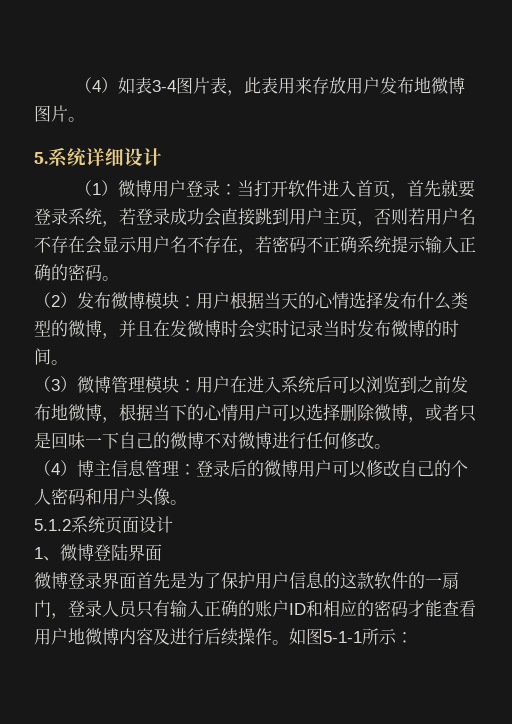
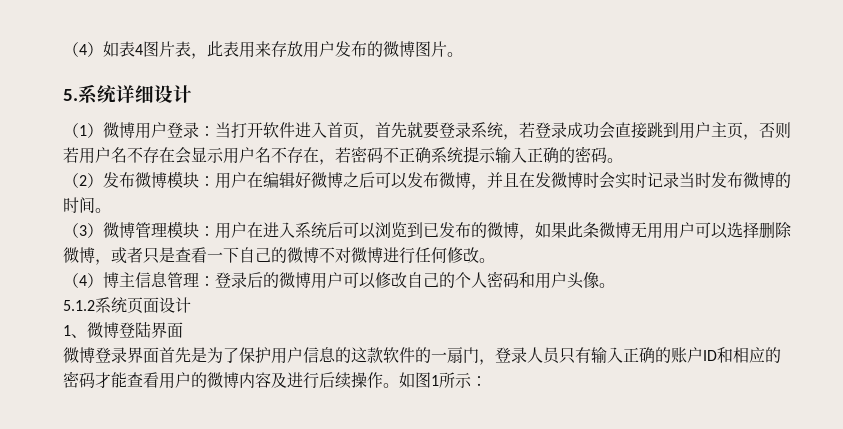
[152,80,177,92] 3-4 -> [135,44,143,55] 4
[414,77,432,94] 地 -> [367,41,383,57] 的
[230,291,468,310] [34,320,68,337] 根据当天的心情选择发布什么类型的 -> [247,172,439,189] 在编辑好微博之后可以发布
[417,376,468,393] [34,404,238,423] 之前发布地微博，根据当下的心情 -> [423,222,663,240] 已发布的微博，如果此条微博无用
[51,432,85,449] 回味 -> [175,247,207,263] 查看
[68,628,85,645] 地 -> [191,372,207,388] 的
[323,631,362,643] 5-1-1 -> [431,375,439,386] 1

